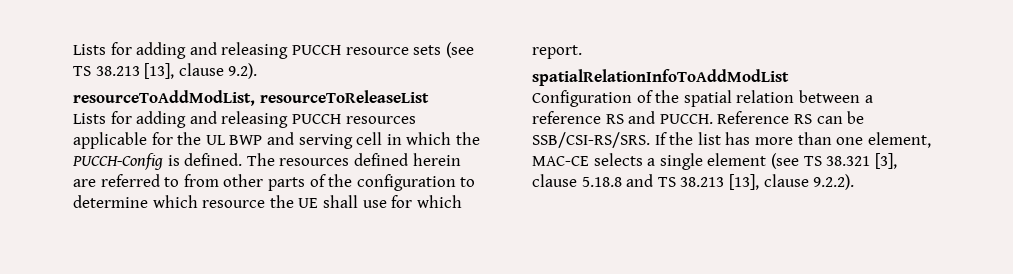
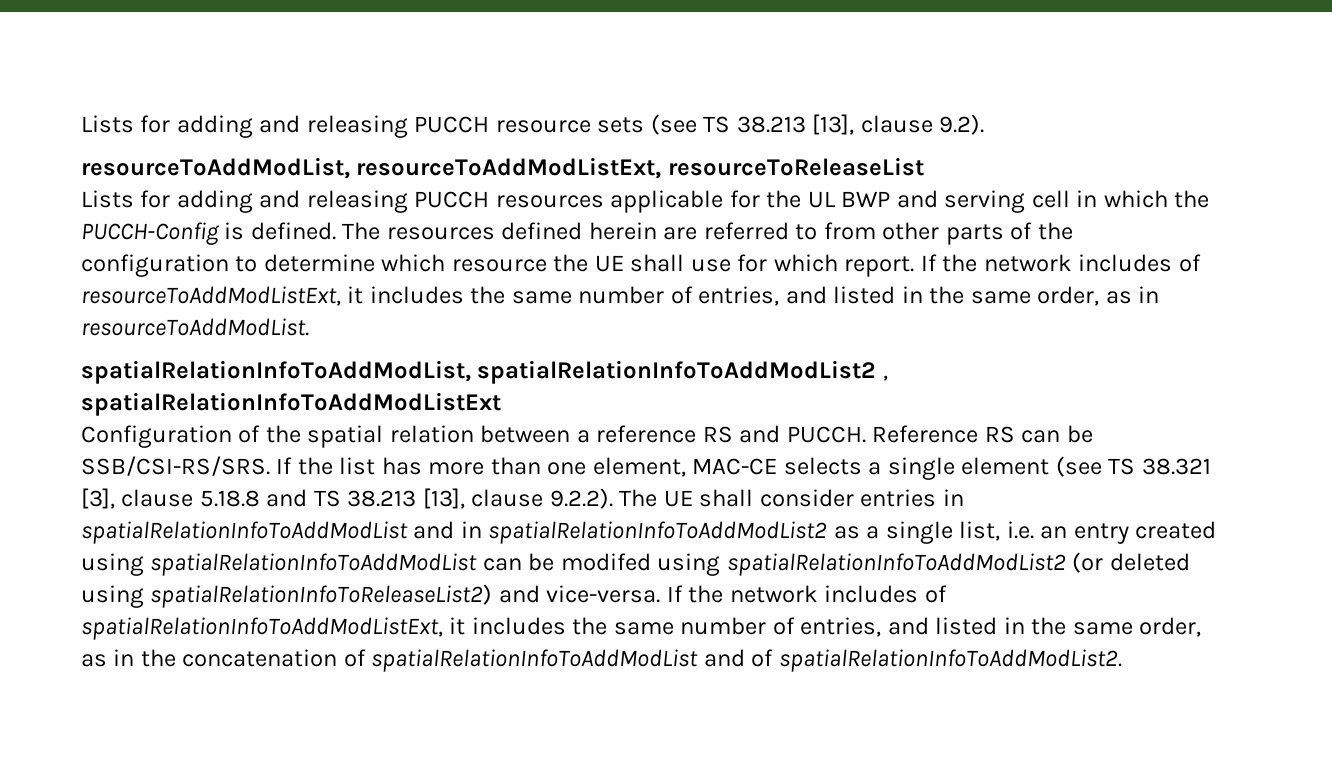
(255, 98) none -> [356,157,662,179] resourceToAddModListExt,
[532,69,789,86] // spatialRelationInfoToAddModList -> [920,254,1201,272] [81,286,1160,306] [81,318,309,336] [81,360,888,384] [81,392,501,416] If the network includes of resourceToAddModListExt, it includes the same number of entries, and listed in the same order, as in resourceToAddModList. // spatialRelationInfoToAddModList, spatialRelationInfoToAddModList2 , spatialRelationInfoToAddModListExt
(855, 182) none -> [619,489,964,507] [81,521,1217,544] [81,552,1190,576] [81,584,947,608] [81,617,1202,640] [81,649,1122,672] The UE shall consider entries in spatialRelationInfoToAddModList and in spatialRelationInfoToAddModList2 as a single list, i.e. an entry created using spatialRelationInfoToAddModList can be modifed using spatialRelationInfoToAddModList2 (or deleted using spatialRelationInfoToReleaseList2) and vice-versa. If the network includes of spatialRelationInfoToAddModListExt, it includes the same number of entries, and listed in the same order, as in the concatenation of spatialRelationInfoToAddModList and of spatialRelationInfoToAddModList2.

